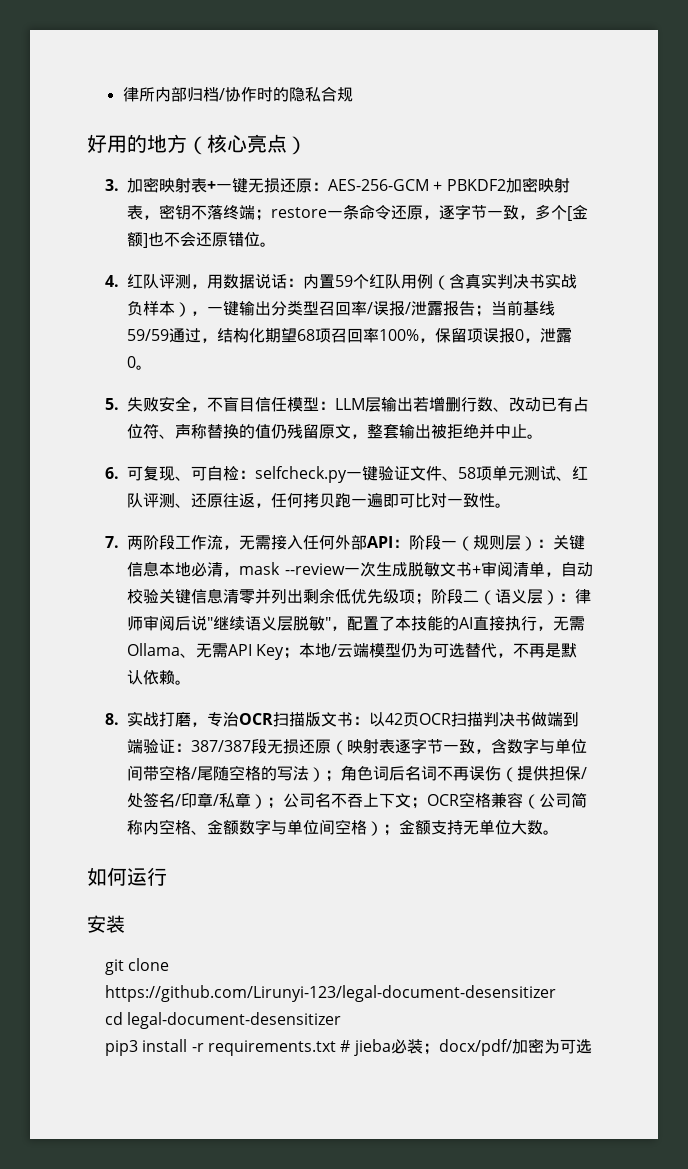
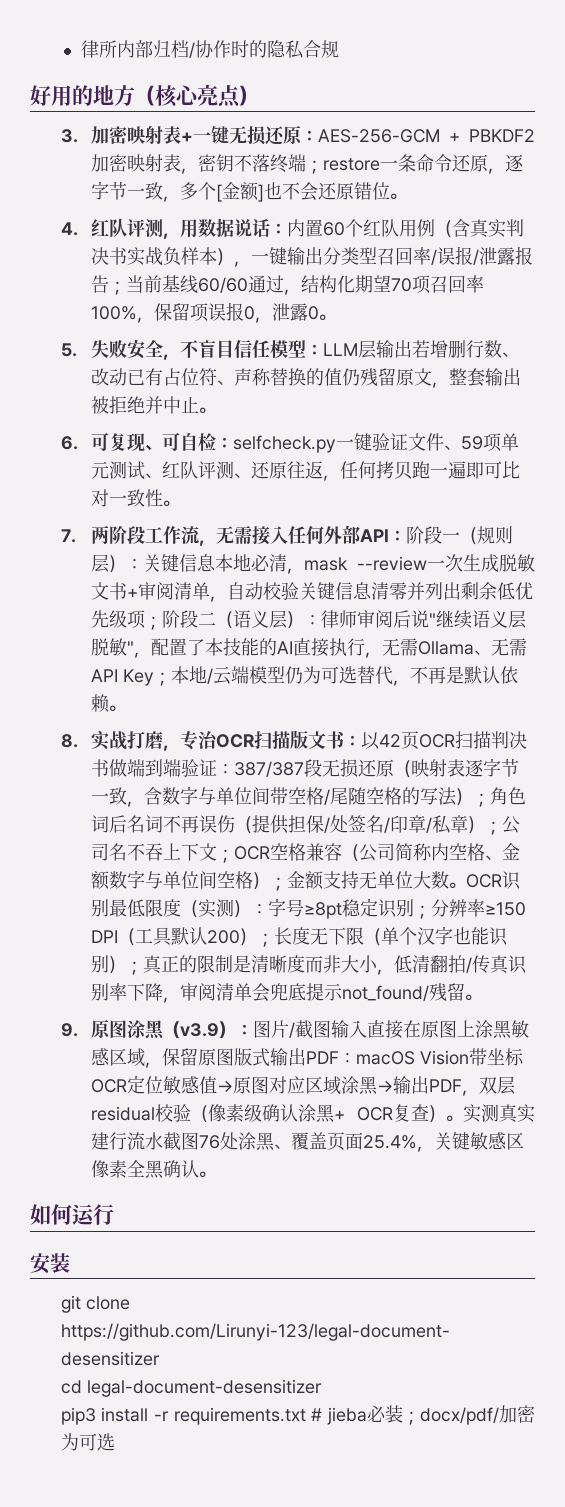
[335,275,354,287] 59 -> [323,222,346,236] 60
[127,329,170,341] 59/59 -> [198,277,249,293] 60/60
[297,329,316,341] 68 -> [391,278,413,292] 70
[458,467,477,479] 58 -> [461,436,484,450] 59
(560, 832) none -> [466,871,522,890] [91,898,527,919] [91,926,509,947] [91,955,528,975] [91,983,483,1003] [60,1020,530,1040] [91,1048,525,1068] [91,1075,516,1096] [91,1104,535,1123] [91,1132,525,1152] [91,1160,217,1179] OCR识别最低限度（实测）：字号≥8pt稳定识别；分辨率≥150 DPI（工具默认200）；长度无下限（单个汉字也能识别）；真正的限制是清晰度而非大小，低清翻拍/传真识别率下降，审阅清单会兜底提示not_found/残留。 // 9.原图涂黑（v3.9）：图片/截图输入直接在原图上涂黑敏感区域，保留原图版式输出PDF：macOS Vision带坐标OCR定位敏感值→原图对应区域涂黑→输出PDF，双层residual校验（像素级确认涂黑+ OCR复查）。实测真实建行流水截图76处涂黑、覆盖页面25.4%，关键敏感区像素全黑确认。

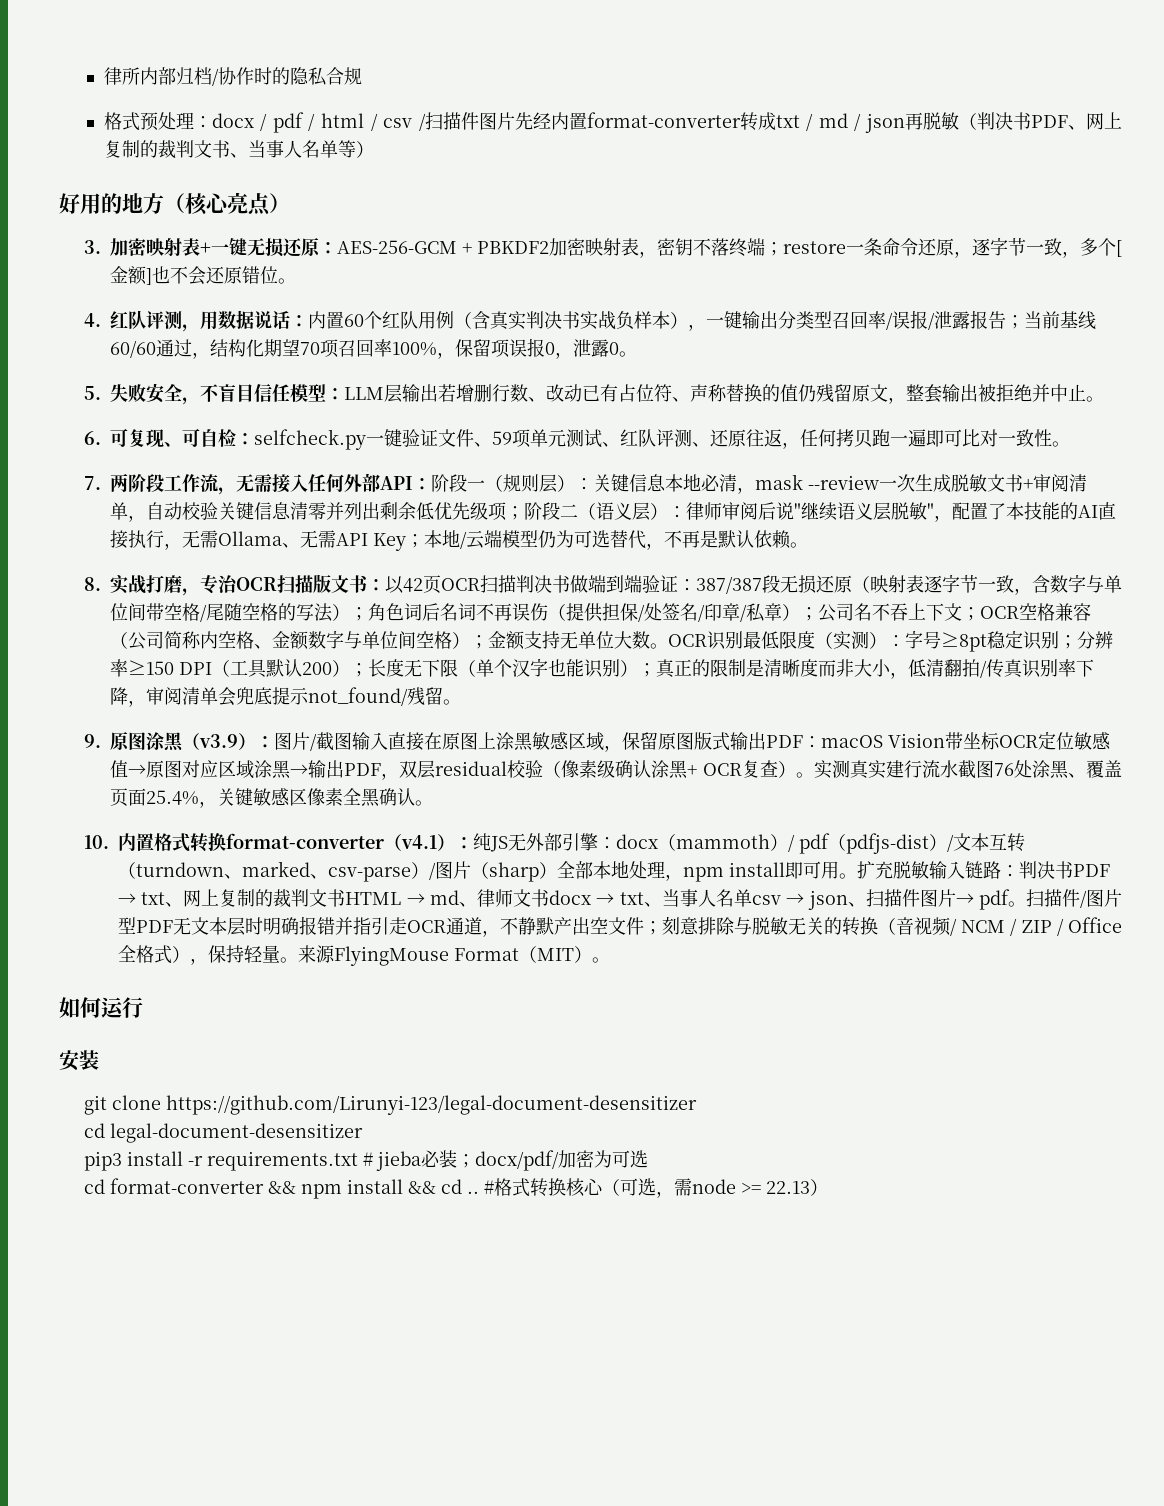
(339, 49) none -> [103,112,1123,133] [103,140,374,159] // 格式预处理：docx / pdf / html / csv /扫描件图片先经内置format-converter转成txt / md / json再脱敏（判决书PDF、网上复制的裁判文书、当事人名单等）
(217, 1174) none -> [83,832,1025,854] [117,861,1110,882] [117,889,1122,910] [117,916,1122,937] [117,945,610,966] // 10.内置格式转换format-converter（v4.1）：纯JS无外部引擎：docx（mammoth）/ pdf（pdfjs-dist）/文本互转（turndown、marked、csv-parse）/图片（sharp）全部本地处理，npm install即可用。扩充脱敏输入链路：判决书PDF → txt、网上复制的裁判文书HTML → md、律师文书docx → txt、当事人名单csv → json、扫描件图片→ pdf。扫描件/图片型PDF无文本层时明确报错并指引走OCR通道，不静默产出空文件；刻意排除与脱敏无关的转换（音视频/ NCM / ZIP / Office全格式），保持轻量。来源FlyingMouse Format（MIT）。
(115, 1442) none -> [83,1178,828,1199] // cd format-converter && npm install && cd .. #格式转换核心（可选，需node >= 22.13）

